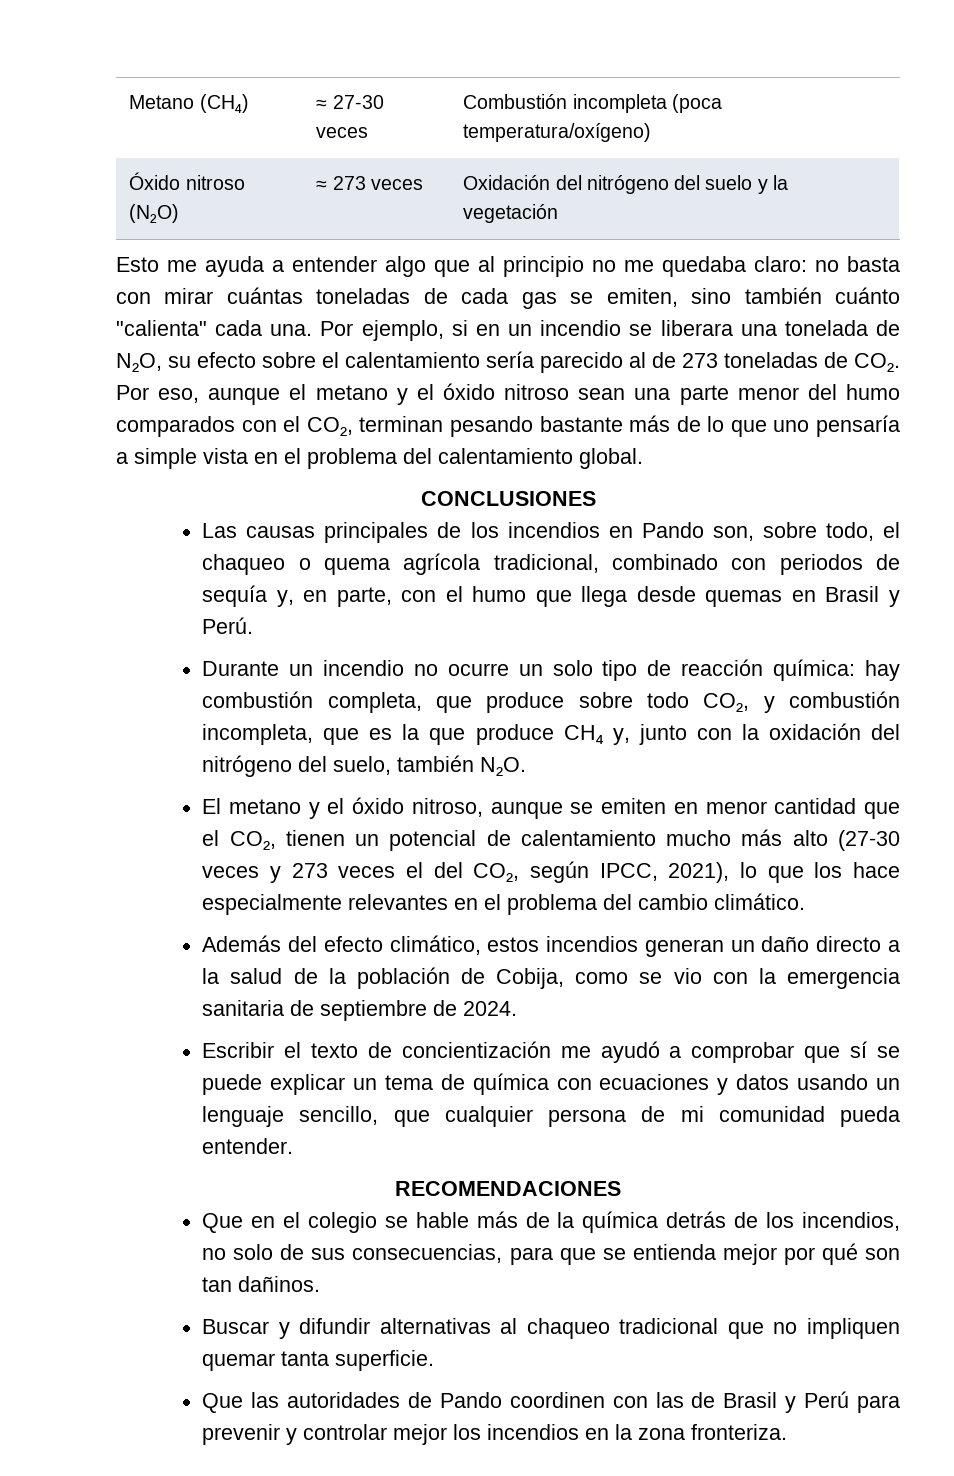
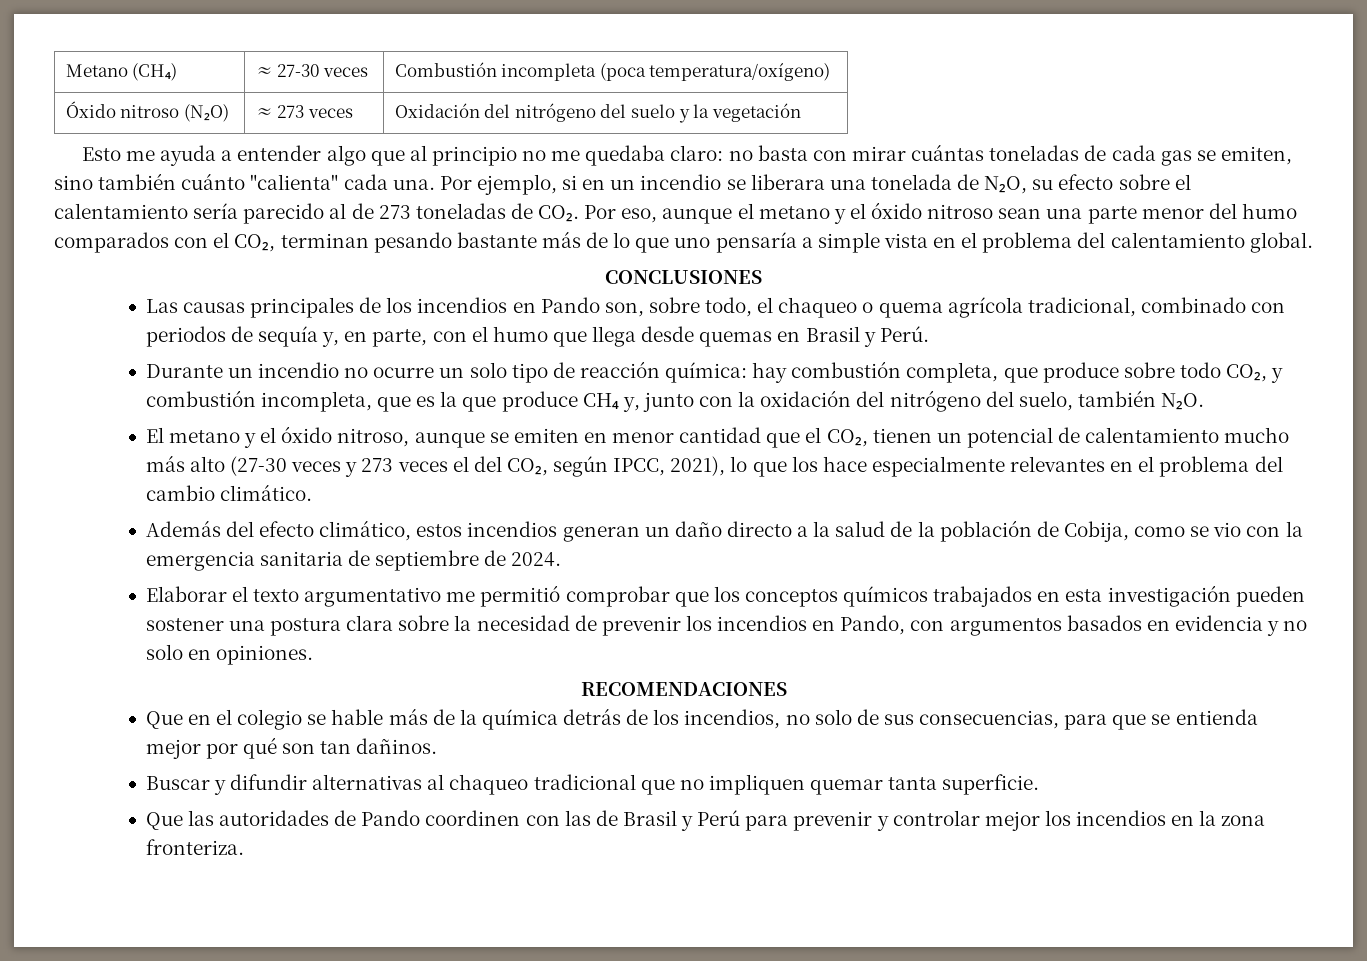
[202,1042,275,1058] Escribir -> [145,586,227,602] Elaborar
[367,1041,900,1063] [202,1073,900,1095] [202,1106,900,1127] [202,1138,294,1154] de concientización me ayudó a comprobar que sí se puede explicar un tema de química con ecuaciones y datos usando un lenguaje sencillo, que cualquier persona de mi comunidad pueda entender. -> [304,585,1305,607] [145,615,1308,636] [145,644,314,665] argumentativo me permitió comprobar que los conceptos químicos trabajados en esta investigación pueden sostener una postura clara sobre la necesidad de prevenir los incendios en Pando, con argumentos basados en evidencia y no solo en opiniones.

